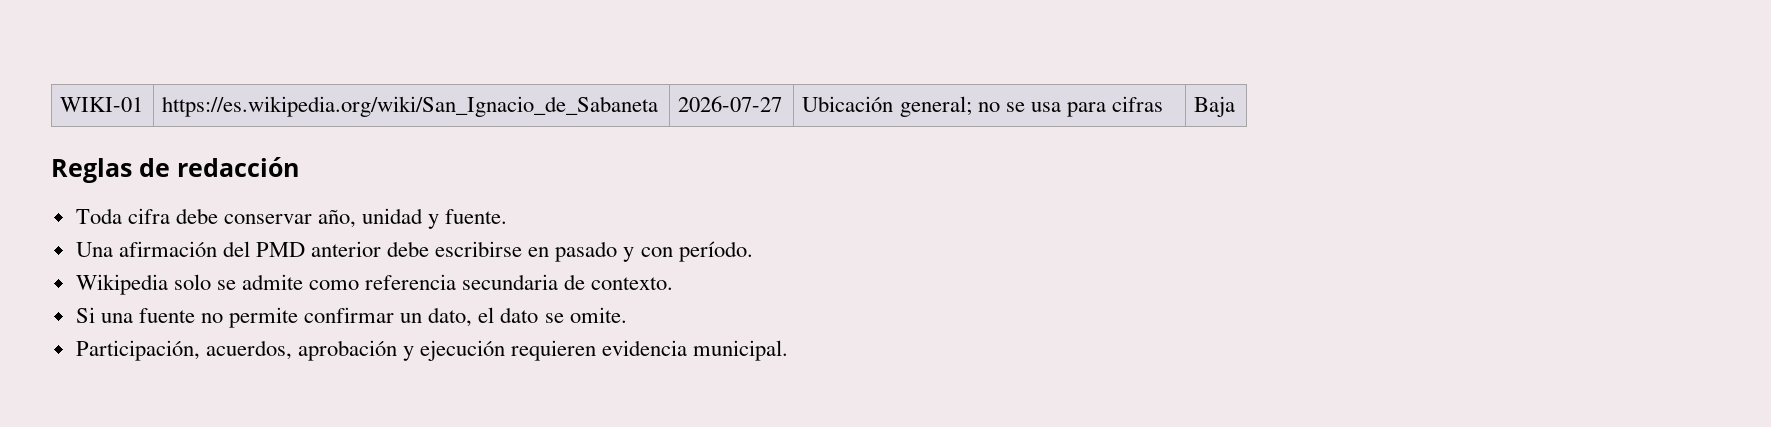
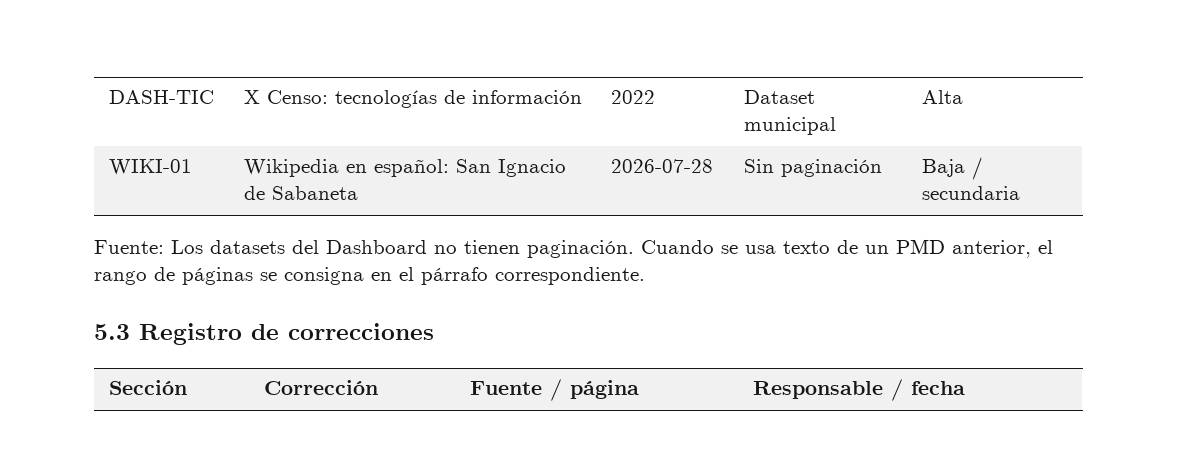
[60,97,144,112] [162,96,659,117] [678,96,783,112] [802,96,1163,117] [1194,96,1236,117] [51,157,299,183] [75,208,508,229] [75,241,753,262] [75,274,674,295] [75,307,627,328] [75,340,789,361] WIKI-01 | https://es.wikipedia.org/wiki/San_Ignacio_de_Sabaneta | 2026-07-27 | Ubicación general; no se usa para cifras | Baja // Reglas de redacción // Toda cifra debe conservar año, unidad y fuente. // Una afirmación del PMD anterior debe escribirse en pasado y con período. // Wikipedia solo se admite como referencia secundaria de contexto. // Si una fuente no permite confirmar un dato, el dato se omite. // Participación, acuerdos, aprobación y ejecución requieren evidencia municipal. -> [108,90,214,104] [243,90,582,108] [610,90,655,104] [743,90,815,104] [743,117,836,135] [921,90,963,104] [108,159,192,175] [243,159,566,177] [243,186,358,200] [610,159,713,173] [743,159,882,177] [921,157,983,180] [921,186,1020,200] [94,239,1053,258] [94,267,645,285] [94,323,434,345] [108,380,187,395] [263,380,378,395] [469,379,639,401] [752,379,965,401] DASH-TIC | X Censo: tecnologías de información | 2022 | Dataset municipal | Alta // WIKI-01 | Wikipedia en español: San Ignacio de Sabaneta | 2026-07-28 | Sin paginación | Baja / secundaria // Fuente: Los datasets del Dashboard no tienen paginación. Cuando se usa texto de un PMD anterior, el rango de páginas se consigna en el párrafo correspondiente. // 5.3 Registro de correcciones // Sección | Corrección | Fuente / página | Responsable / fecha

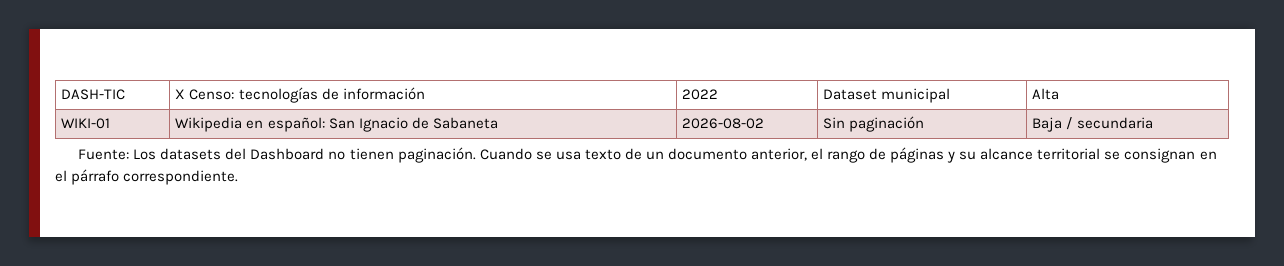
[610,159,713,173] 2026-07-28 -> [682,118,765,129] 2026-08-02
[896,239,945,254] PMD -> [667,148,747,160] documento
[260,267,645,285] [94,323,434,345] [108,380,187,395] [263,380,378,395] [469,379,639,401] [752,379,965,401] se consigna en el párrafo correspondiente. // 5.3 Registro de correcciones // Sección | Corrección | Fuente / página | Responsable / fecha -> [947,148,1217,163] [55,169,239,185] y su alcance territorial se consignan en el párrafo correspondiente.

